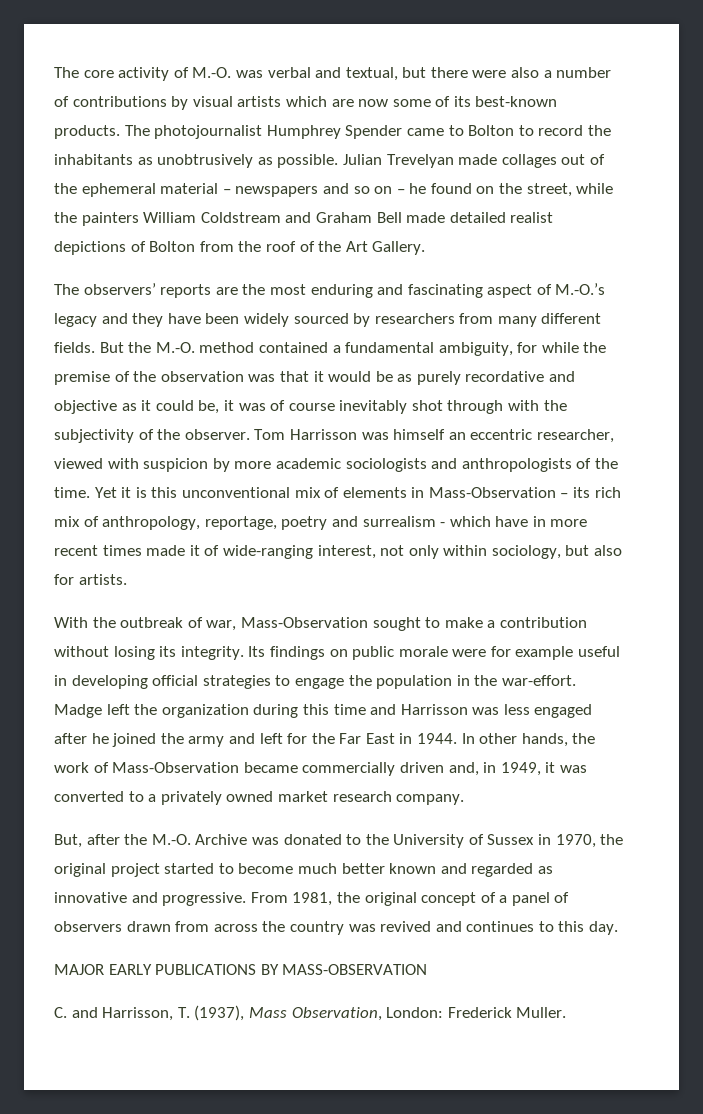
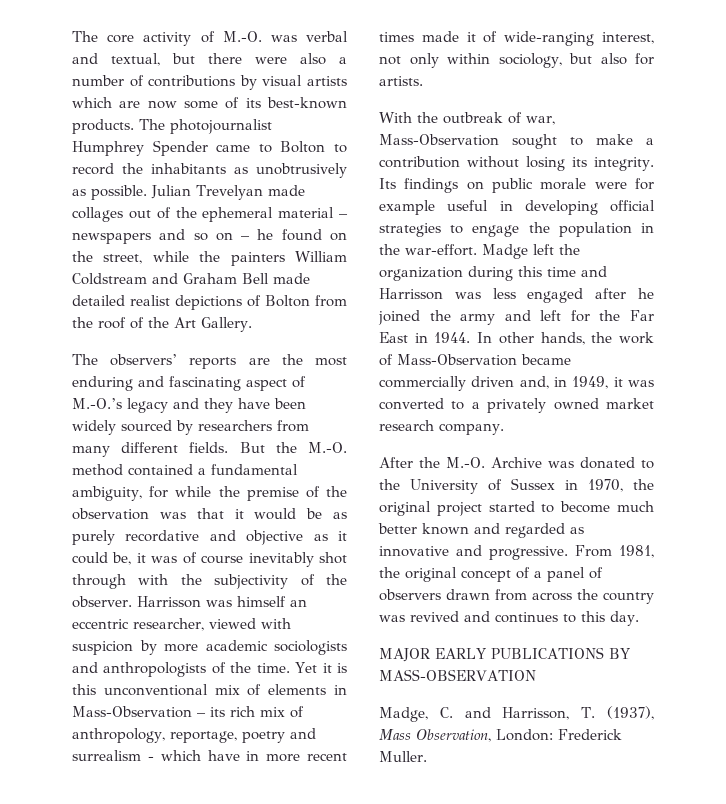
[254,429,286,440] Tom -> (132, 602) none
[54,834,120,848] But, after -> [379,457,413,468] After
(428, 969) none -> [379,707,428,722] Madge,

